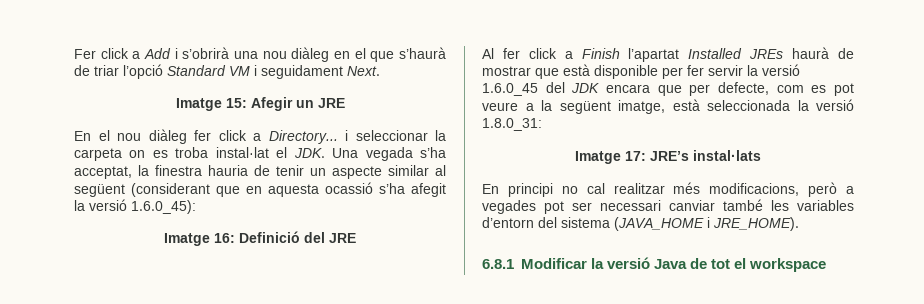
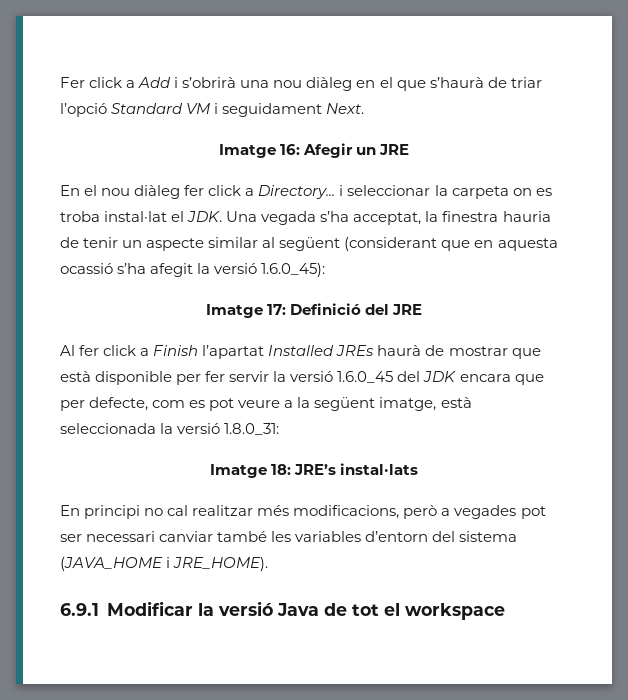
[225,98,247,108] 15: -> [279,144,300,155] 16:
[214,233,235,243] 16: -> [266,304,286,315] 17:
[625,151,646,161] 17: -> [270,464,291,475] 18:
[482,259,514,269] 6.8.1 -> [60,603,99,616] 6.9.1

